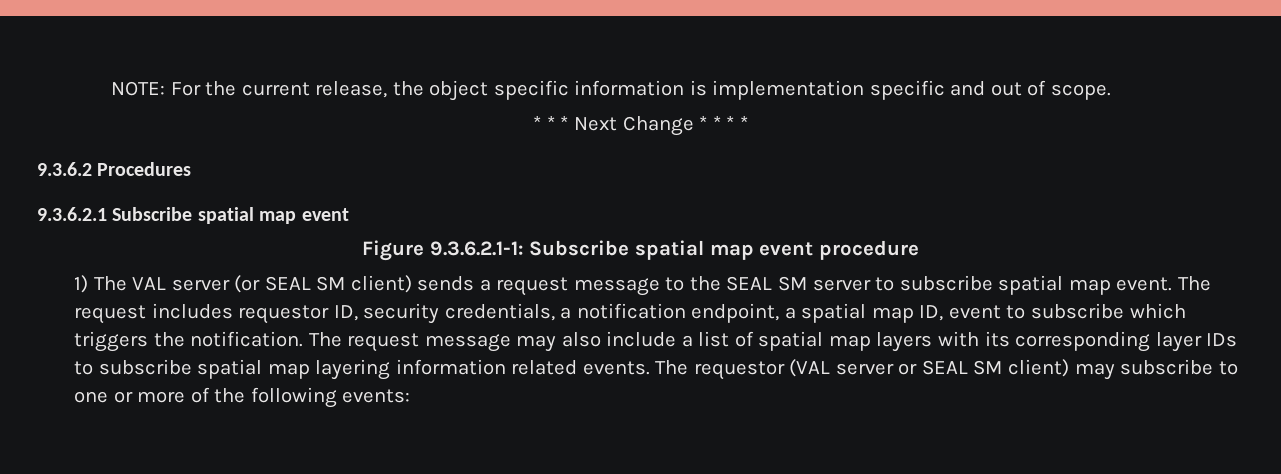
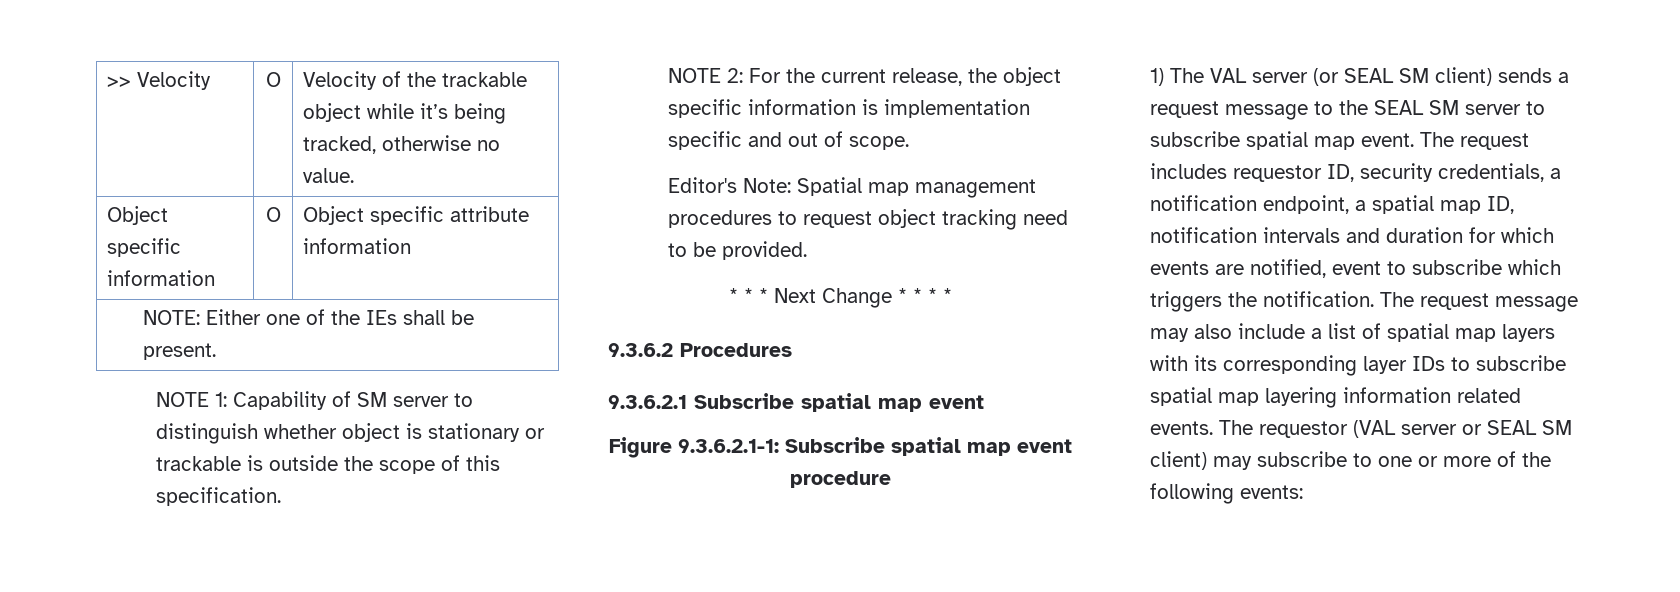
[110,81,165,96] NOTE: -> [107,71,212,90] [265,72,281,87] [303,71,528,90] [303,103,507,124] [303,135,501,154] [303,168,355,183] [107,206,169,225] [107,238,182,257] [107,270,216,286] [265,207,281,222] [303,206,530,225] [303,238,412,254] [143,309,475,325] [143,343,217,360] [155,391,473,410] [155,423,545,444] [155,455,500,474] [155,487,281,506] [667,68,743,83] >> Velocity | O | Velocity of the trackable object while it’s being tracked, otherwise no value. // Object specific information | O | Object specific attribute information // NOTE: Either one of the IEs shall be present. // NOTE 1: Capability of SM server to distinguish whether object is stationary or trackable is outside the scope of this specification. // NOTE 2:
(1112, 92) none -> [667,177,1036,198] [667,209,1068,230] [667,241,807,260] // Editor's Note: Spatial map management procedures to request object tracking need to be provided.
(944, 313) none -> [1149,227,1554,243] [1149,259,1326,278] notification intervals and duration for which events are notified,

